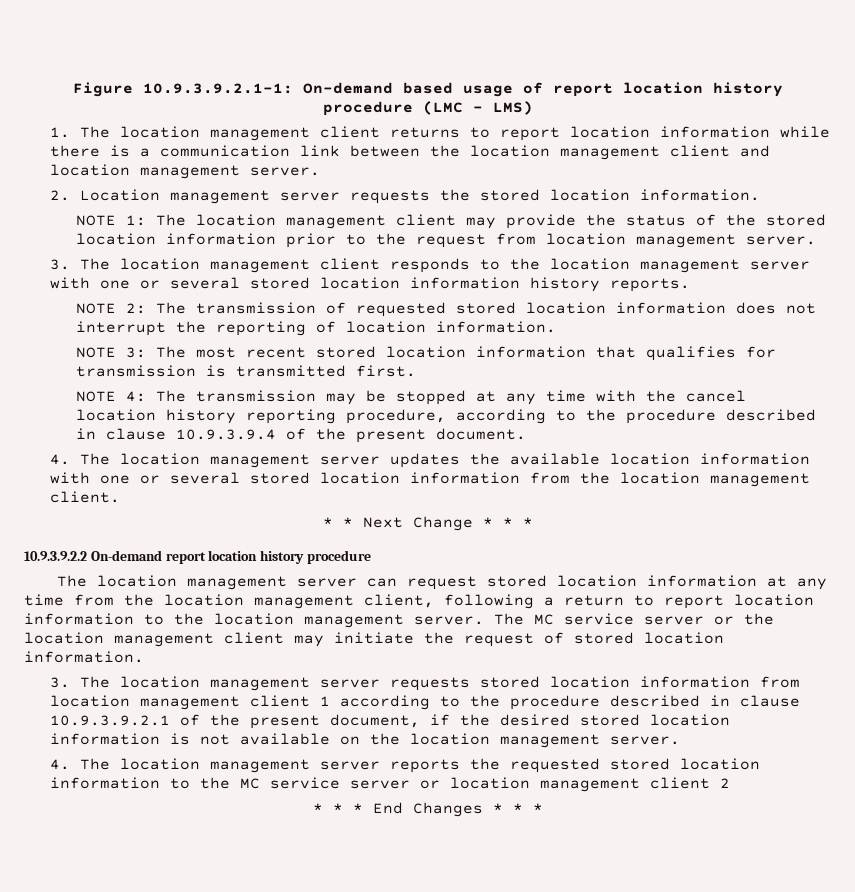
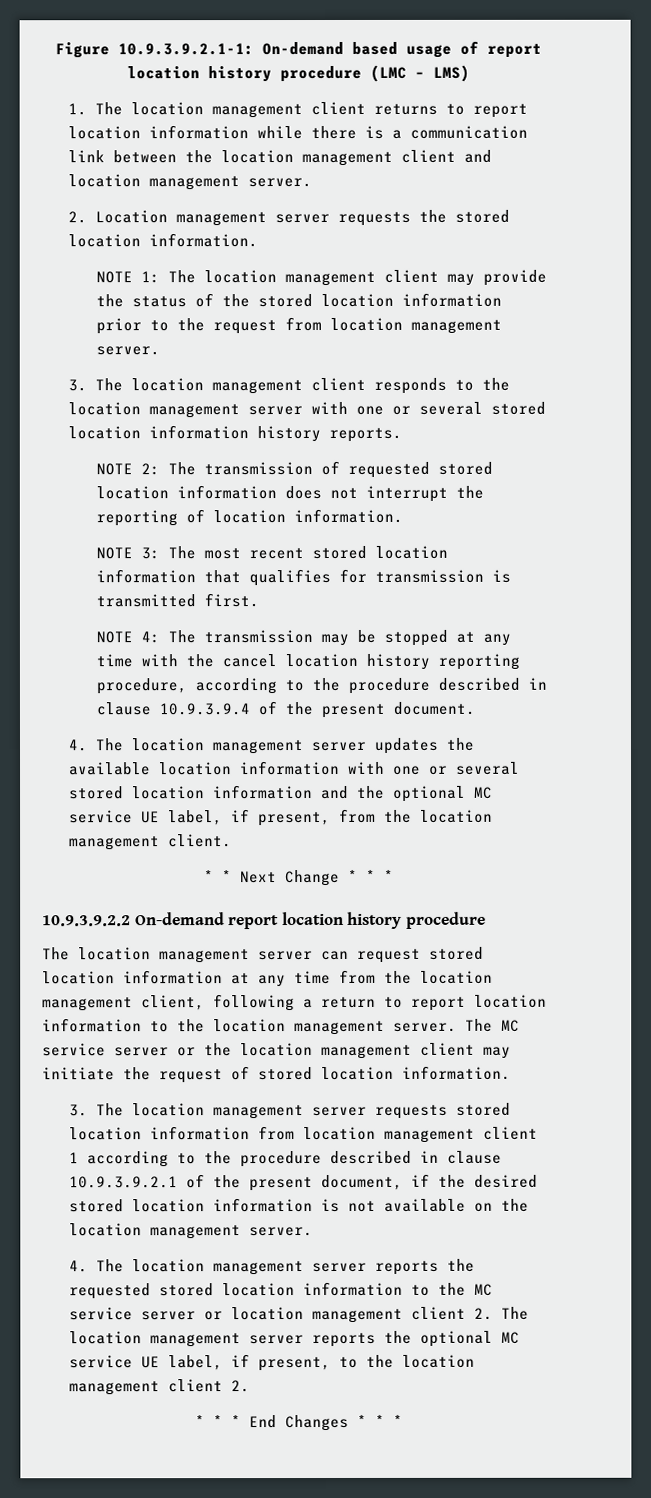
(521, 478) none -> [321,785,494,802] [69,809,332,827] and the optional MC service UE label, if present,
[720,778,731,788] 2 -> [474,1306,530,1320] [69,1330,521,1348] [69,1354,476,1372] [69,1379,251,1396] 2. The location management server reports the optional MC service UE label, if present, to the location management client 2.

